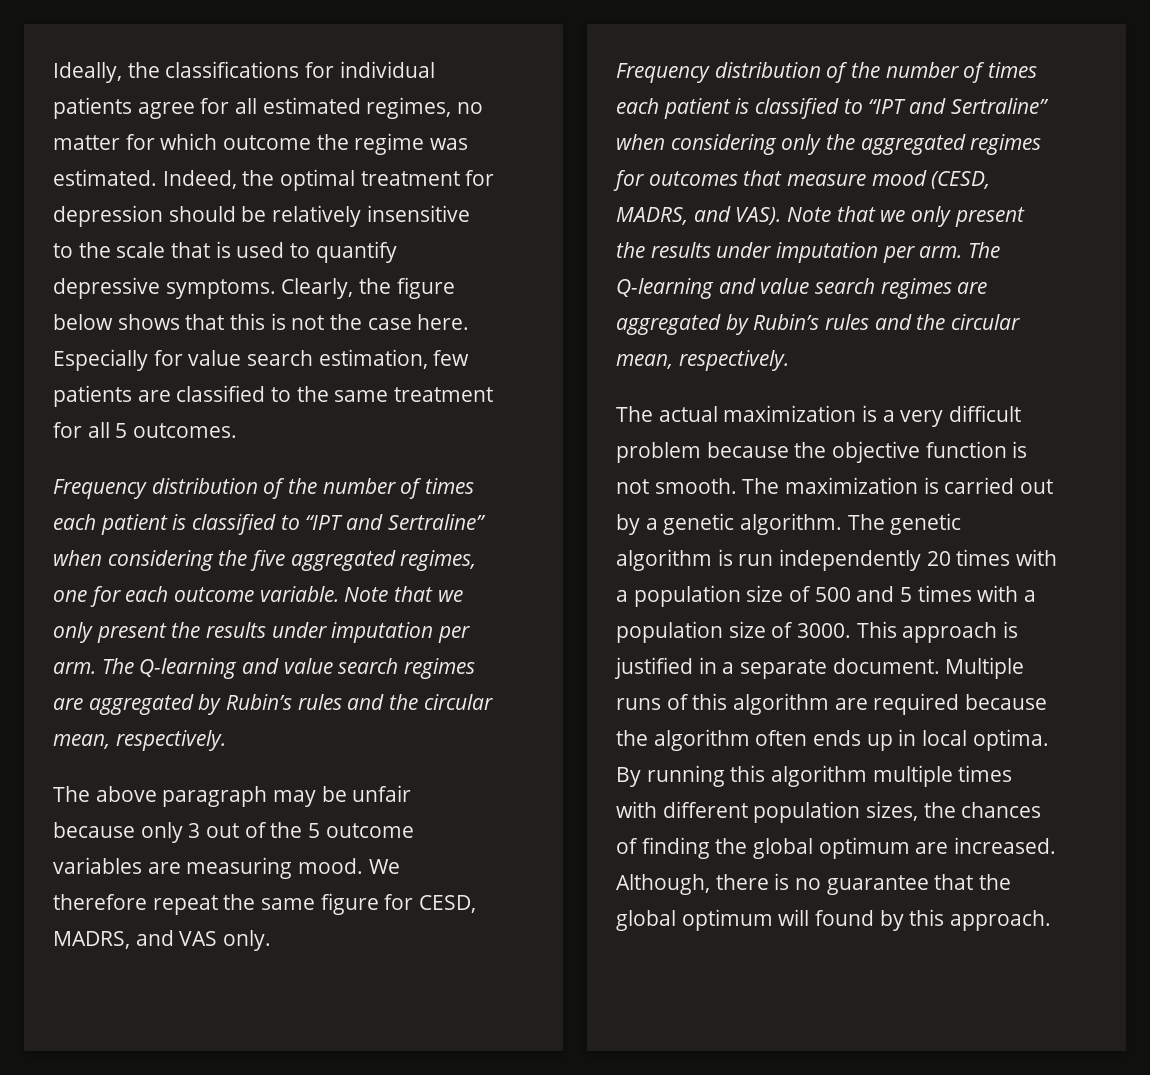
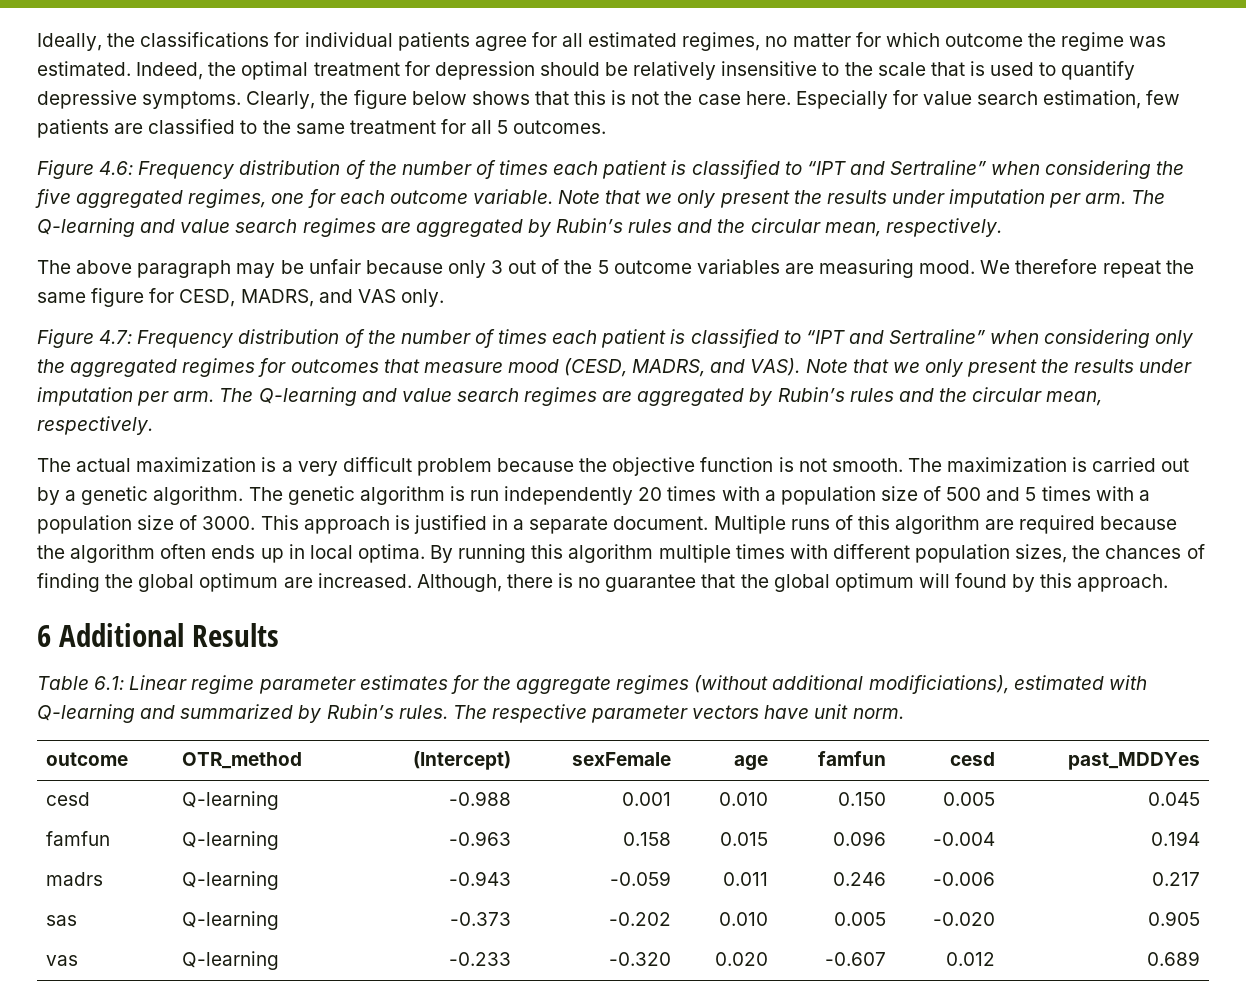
(238, 430) none -> [37,160,134,179] Figure 4.6:
(271, 940) none -> [37,329,133,348] Figure 4.7:
(1052, 920) none -> [37,623,280,647] [37,675,1147,694] [37,704,904,723] [45,752,128,766] [181,752,302,769] [413,751,512,770] [572,752,672,766] [734,755,769,771] [818,751,887,766] [950,752,996,766] [1068,752,1201,770] [45,792,90,806] [181,791,279,810] [449,791,512,806] [622,792,672,806] [719,792,769,806] [838,792,887,806] [943,792,996,806] [1148,792,1201,806] [45,831,110,846] [181,831,279,850] [449,831,512,846] [623,832,672,846] [720,832,769,846] [833,831,887,846] [933,832,996,846] [1151,831,1201,846] [45,872,103,886] [181,871,279,890] [449,871,512,886] [610,871,672,886] [723,872,769,886] [833,872,887,886] [933,872,996,886] [1152,872,1201,886] [45,915,77,926] [181,911,279,930] [450,912,512,926] [609,912,672,926] [719,912,769,926] [834,912,887,926] [933,912,996,926] [1148,911,1201,926] [45,955,78,966] [181,951,279,970] [449,952,512,966] [609,952,672,966] [715,952,769,966] [825,952,887,966] [946,952,996,966] [1147,951,1201,966] // 6 Additional Results // Table 6.1: Linear regime parameter estimates for the aggregate regimes (without additional modificiations), estimated with Q-learning and summarized by Rubin’s rules. The respective parameter vectors have unit norm. // outcome | OTR_method | (Intercept) | sexFemale | age | famfun | cesd | past_MDDYes // cesd | Q-learning | -0.988 | 0.001 | 0.010 | 0.150 | 0.005 | 0.045 // famfun | Q-learning | -0.963 | 0.158 | 0.015 | 0.096 | -0.004 | 0.194 // madrs | Q-learning | -0.943 | -0.059 | 0.011 | 0.246 | -0.006 | 0.217 // sas | Q-learning | -0.373 | -0.202 | 0.010 | 0.005 | -0.020 | 0.905 // vas | Q-learning | -0.233 | -0.320 | 0.020 | -0.607 | 0.012 | 0.689

